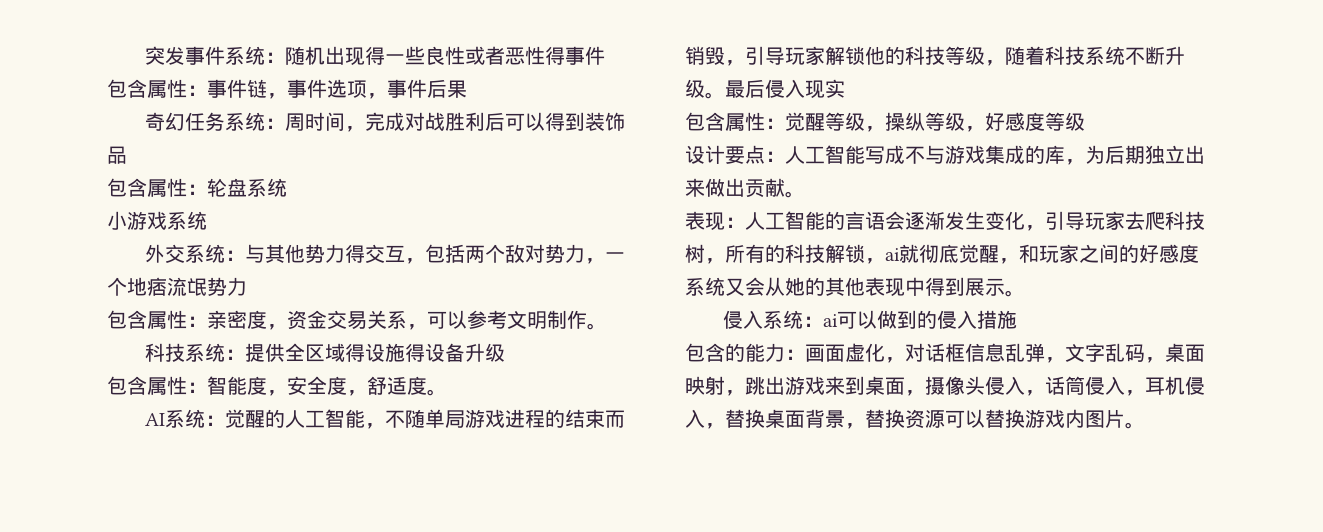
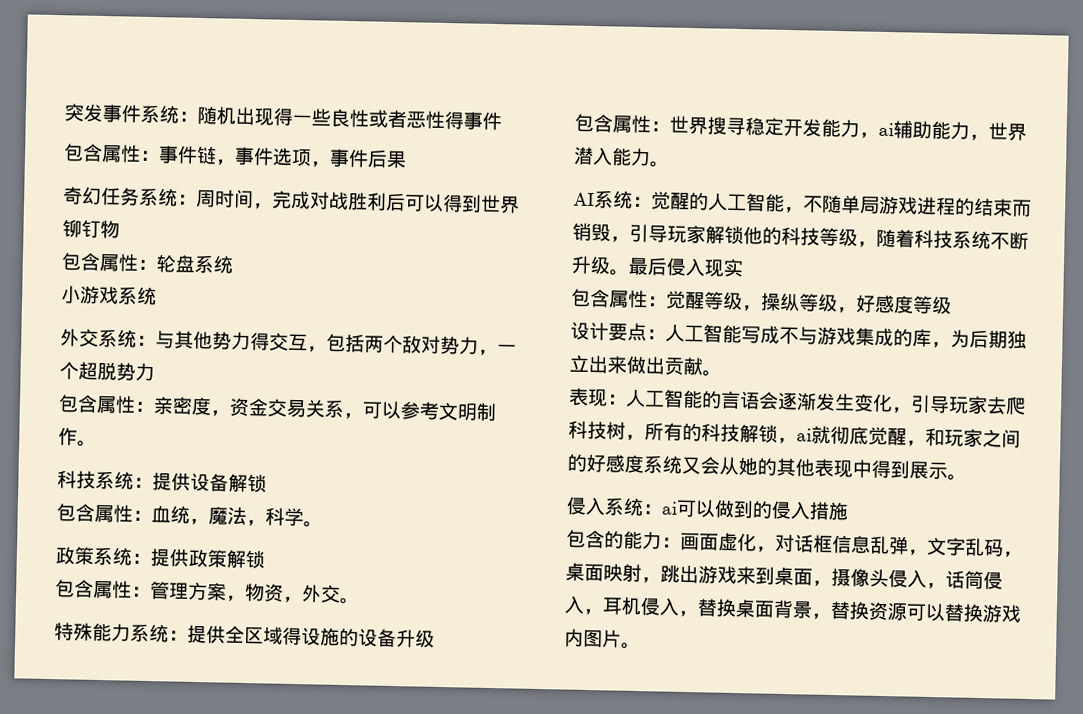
[585,112,626,131] [107,146,127,164] 装饰品 -> [480,194,520,214] [62,219,120,239] 世界铆钉物
[127,277,207,296] 地痞流氓 -> [78,361,117,381] 超脱
(286, 352) none -> [190,472,267,493] [56,503,323,528] [55,546,265,569] [54,579,360,605] [54,622,226,644] 设备解锁 // 包含属性：血统，魔法，科学。 // 政策系统：提供政策解锁 // 包含属性：管理方案，物资，外交。 // 特殊能力系统：提供
[405,343,426,362] 得 -> [339,627,359,647] 的
[207,376,427,396] 智能度，安全度，舒适度 -> [669,115,1027,142] [573,146,651,167] 世界搜寻稳定开发能力，ai辅助能力，世界潜入能力

